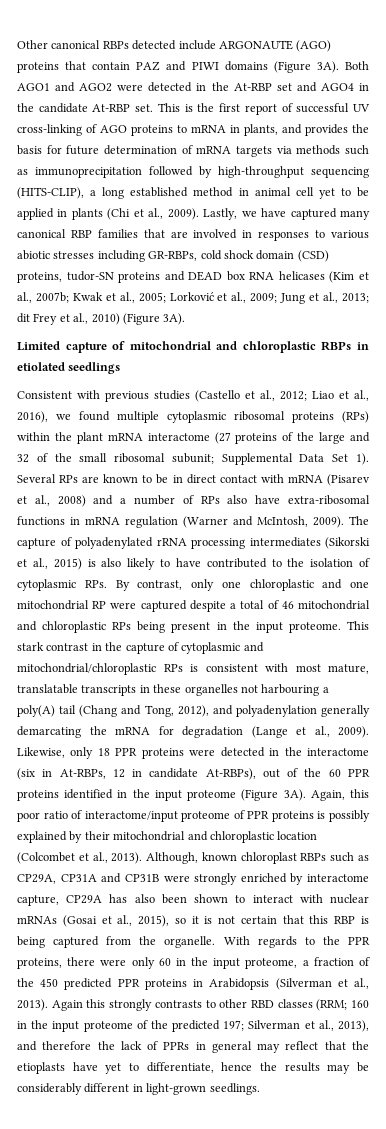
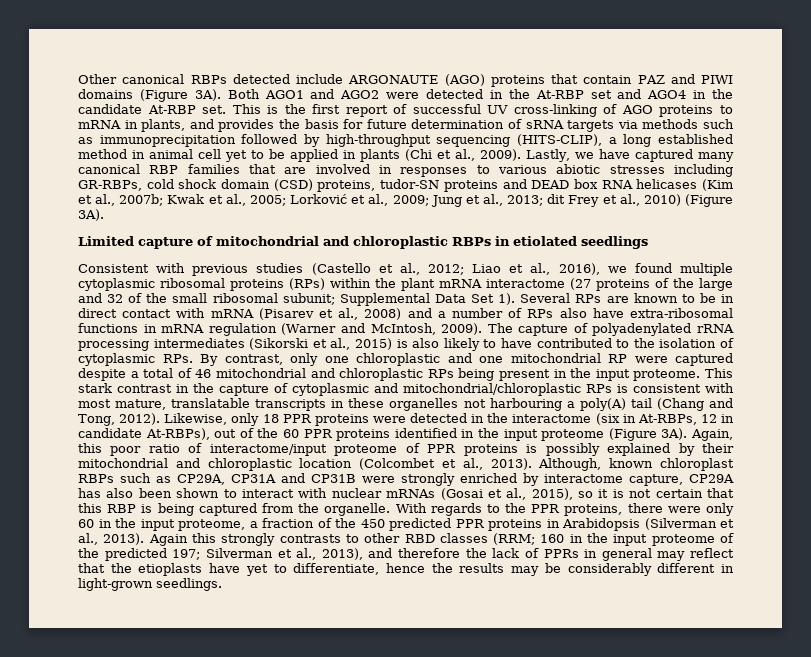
[196,146,232,154] mRNA -> [525,120,564,129] sRNA
[177,705,370,717] [17,726,369,738] 2012), and polyadenylation generally demarcating the mRNA for degradation (Lange et al., 2009). -> [119,413,161,425] 2012).

